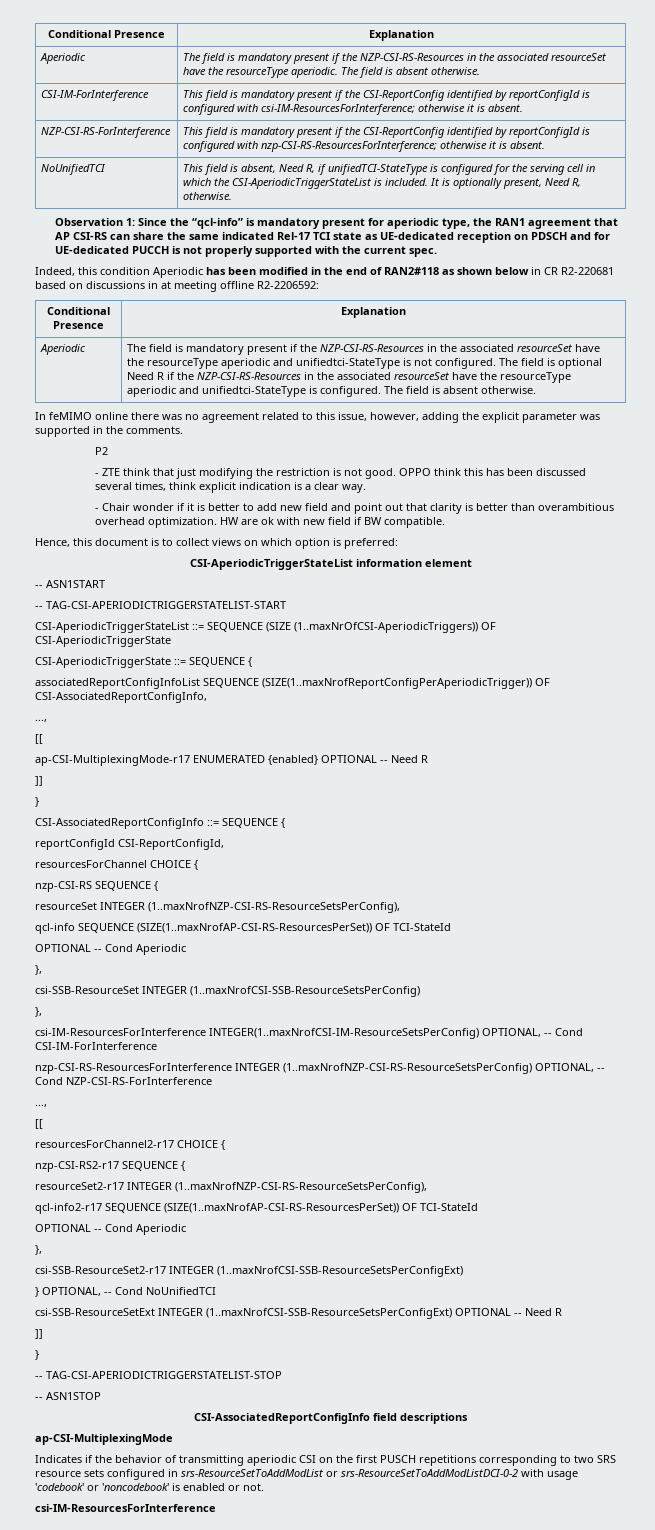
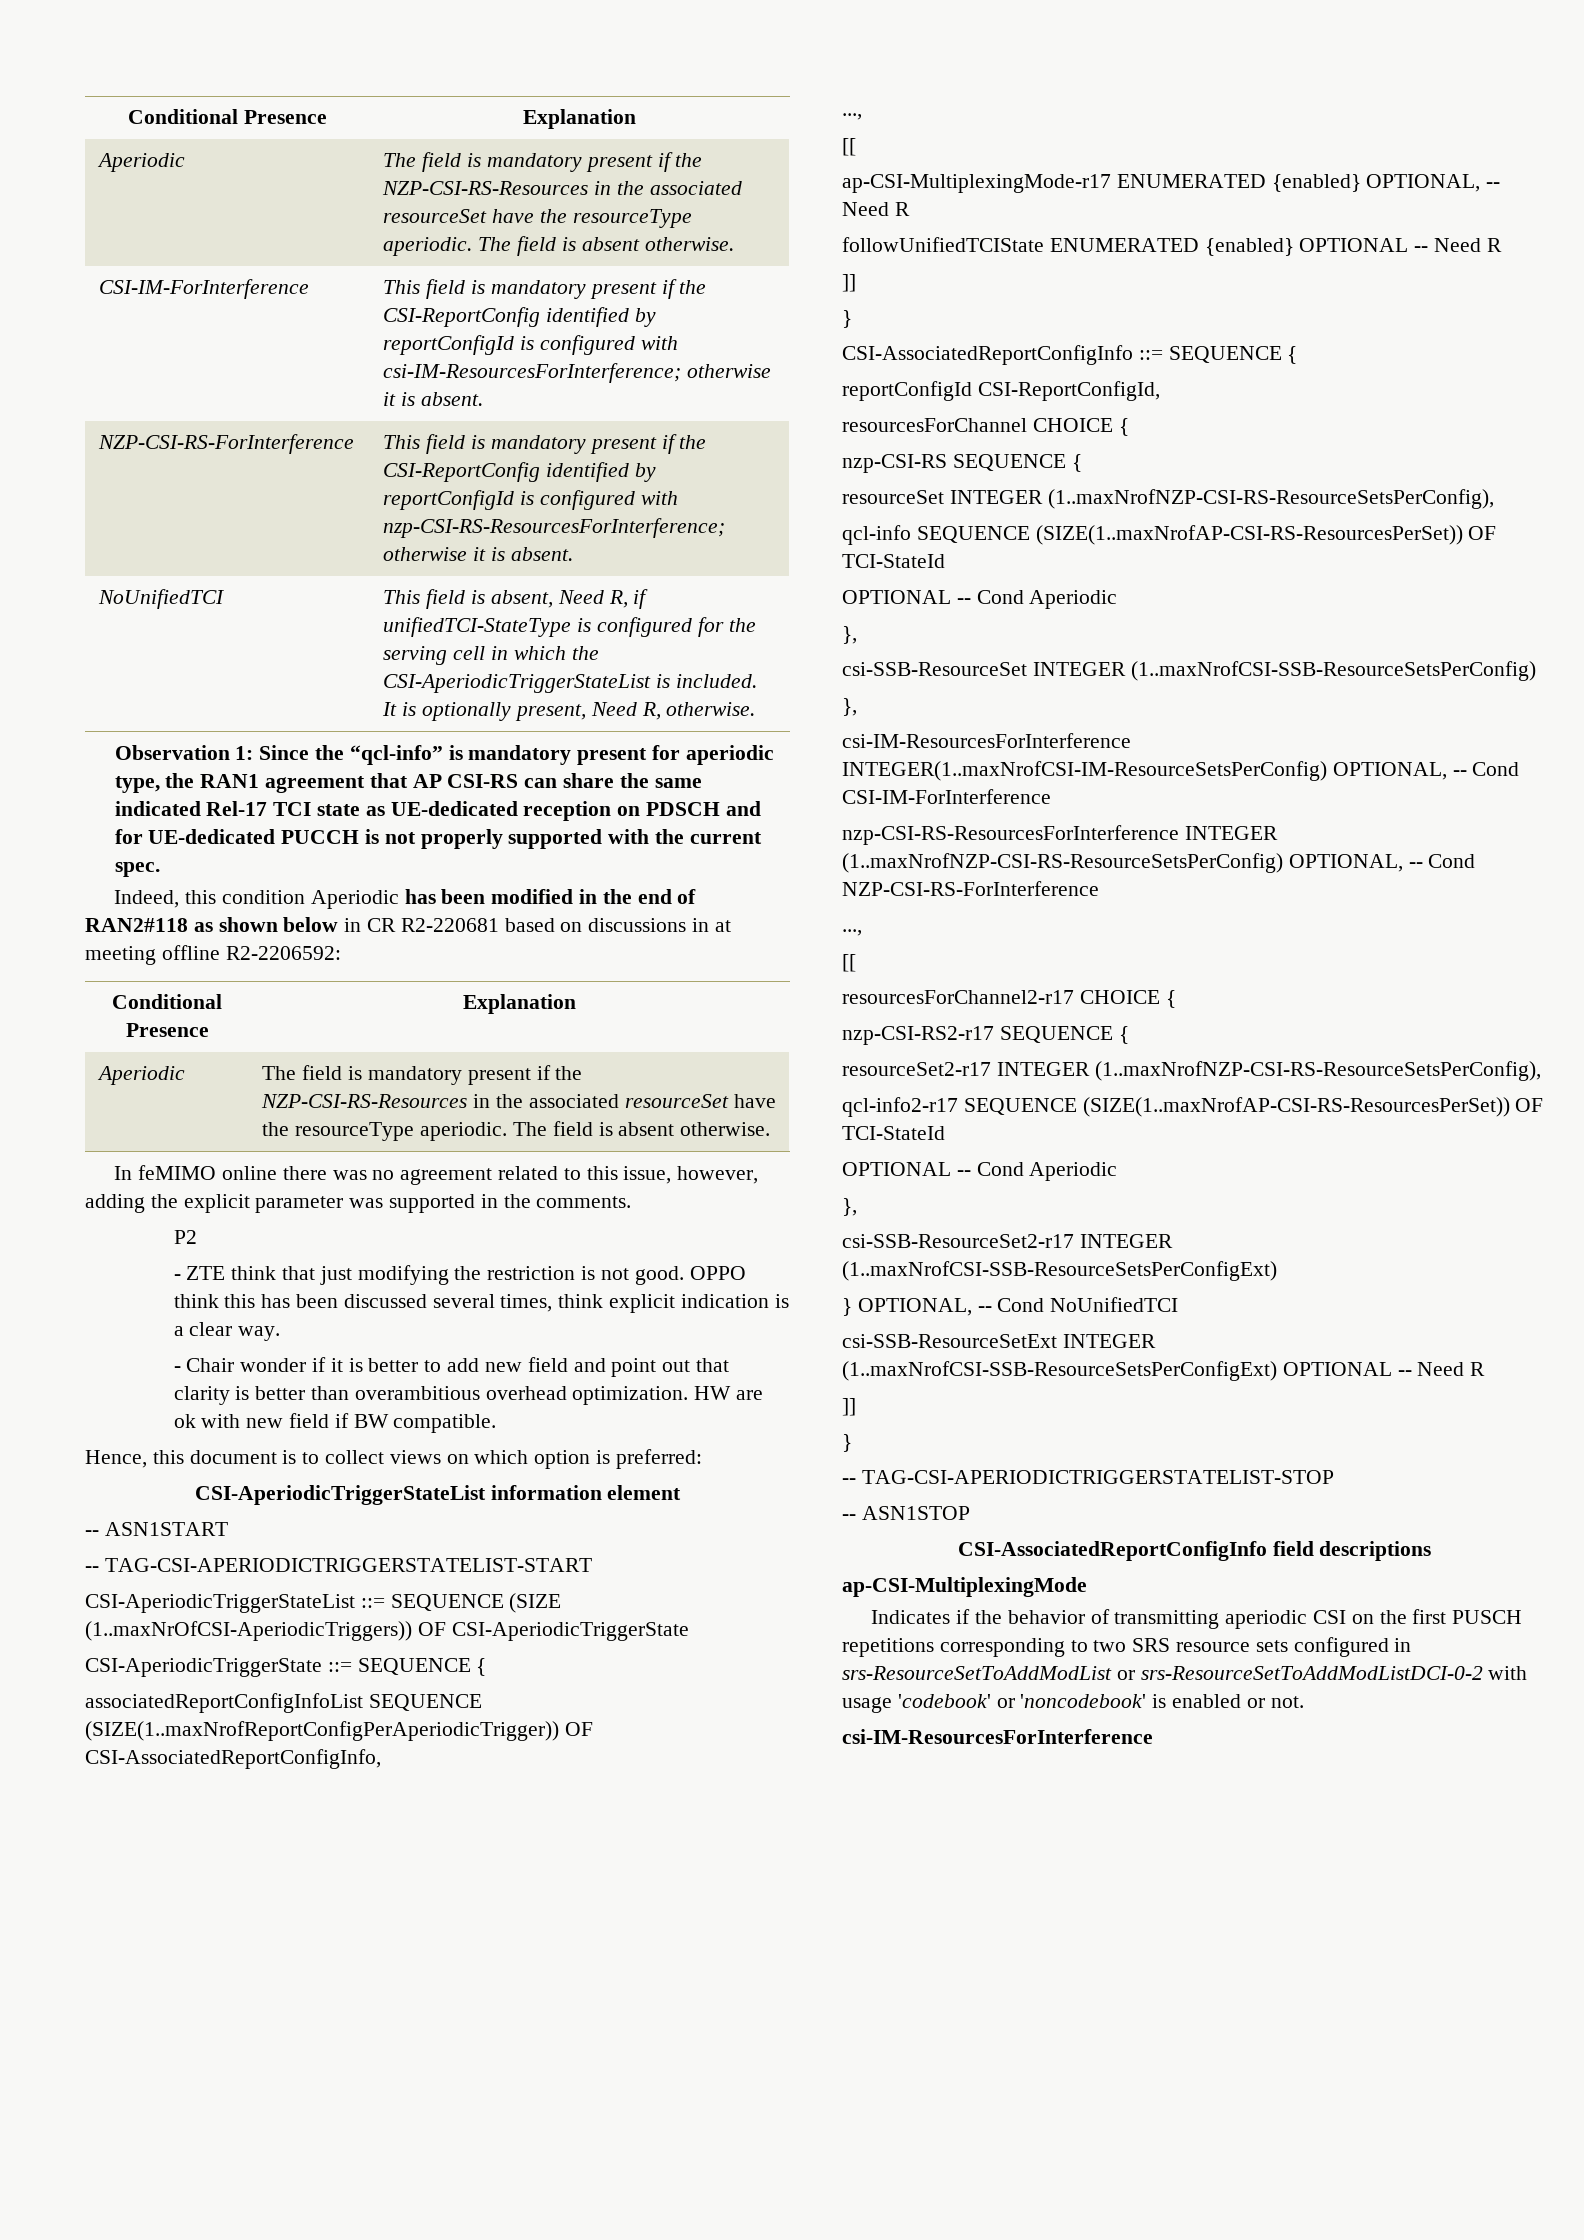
[221,358,603,369] [127,372,572,383] [127,386,382,397] aperiodic and unifiedtci-StateType is not configured. The field is optional Need R if the NZP-CSI-RS-Resources in the associated resourceSet have the resourceType aperiodic and unifiedtci-StateType is configured. -> [420,1122,508,1141] aperiodic.
(318, 760) none -> [1366,174,1501,192] [842,202,910,216] [842,237,1294,256] OPTIONAL, -- Need R // followUnifiedTCIState ENUMERATED {enabled}

